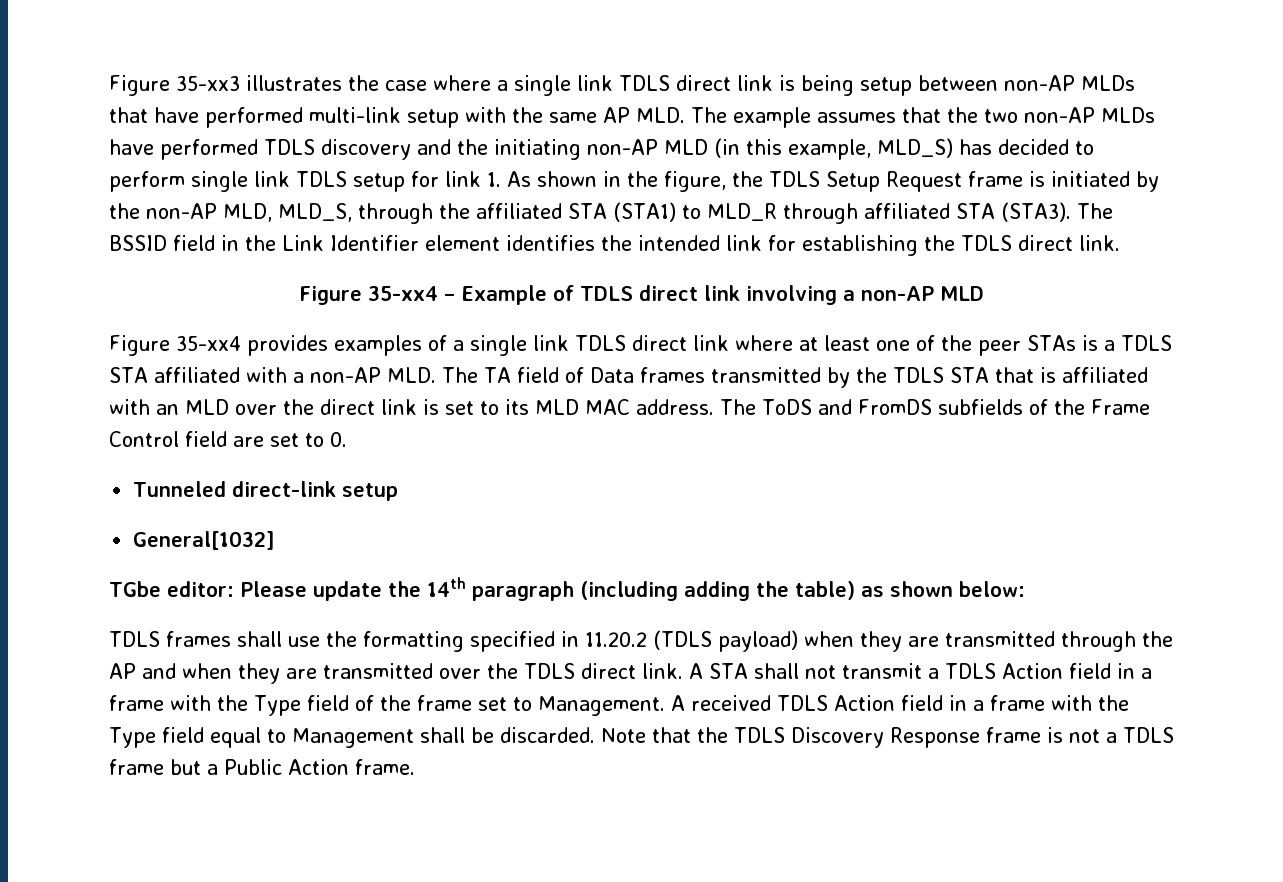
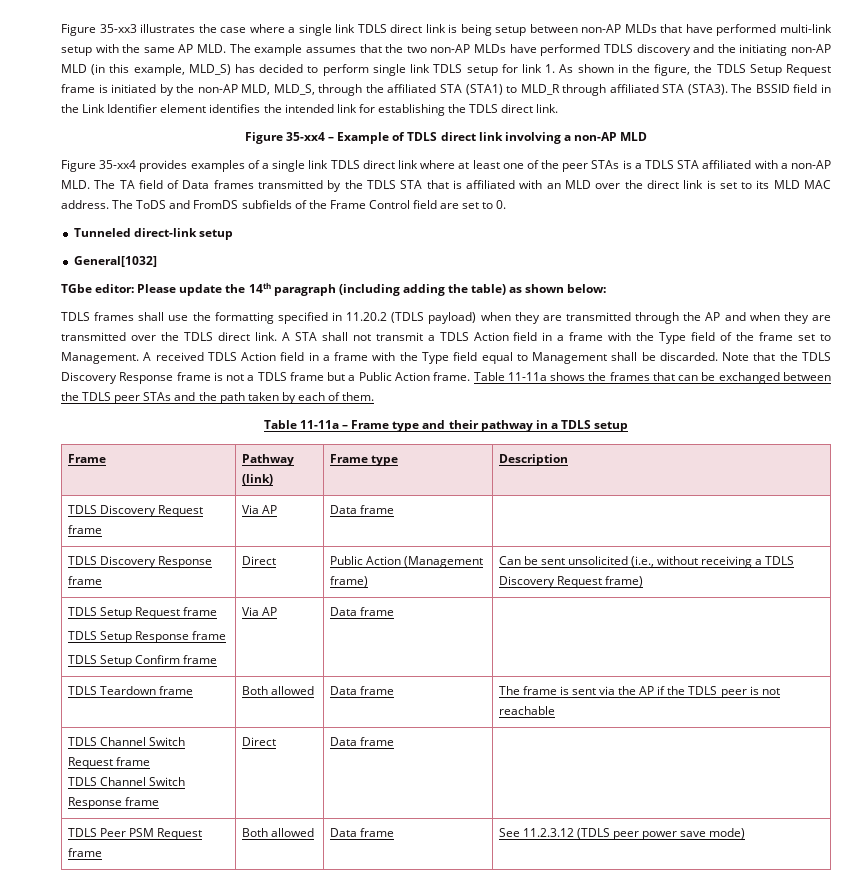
(415, 767) none -> [473,372,831,384] [61,392,375,404] [263,420,629,432] [67,454,106,463] [241,454,294,466] [241,474,273,485] [329,454,398,466] [498,454,568,466] [67,505,203,517] [67,525,102,534] [241,505,277,514] [329,505,394,514] [67,556,212,568] [67,576,102,585] [241,556,276,565] [329,556,483,568] [329,576,368,587] [498,556,795,568] [498,576,643,588] [67,607,217,619] [67,631,226,643] [67,655,217,667] [241,607,277,616] [329,607,394,616] [67,686,193,695] [241,686,314,695] [329,686,394,695] [498,686,780,698] [498,706,555,715] [67,737,185,746] [67,757,150,769] [67,777,185,786] [67,797,159,809] [241,737,276,746] [329,737,394,746] [67,828,202,840] [67,848,102,857] [241,828,314,837] [329,828,394,837] [498,828,746,840] Table 11-11a shows the frames that can be exchanged between the TDLS peer STAs and the path taken by each of them. // Table 11-11a – Frame type and their pathway in a TDLS setup // Frame | Pathway (link) | Frame type | Description // TDLS Discovery Request frame | Via AP | Data frame | // TDLS Discovery Response frame | Direct | Public Action (Management frame) | Can be sent unsolicited (i.e., without receiving a TDLS Discovery Request frame) // TDLS Setup Request frame // TDLS Setup Response frame // TDLS Setup Confirm frame | Via AP | Data frame | // TDLS Teardown frame | Both allowed | Data frame | The frame is sent via the AP if the TDLS peer is not reachable // TDLS Channel Switch Request frame // TDLS Channel Switch Response frame | Direct | Data frame | // TDLS Peer PSM Request frame | Both allowed | Data frame | See 11.2.3.12 (TDLS peer power save mode)

